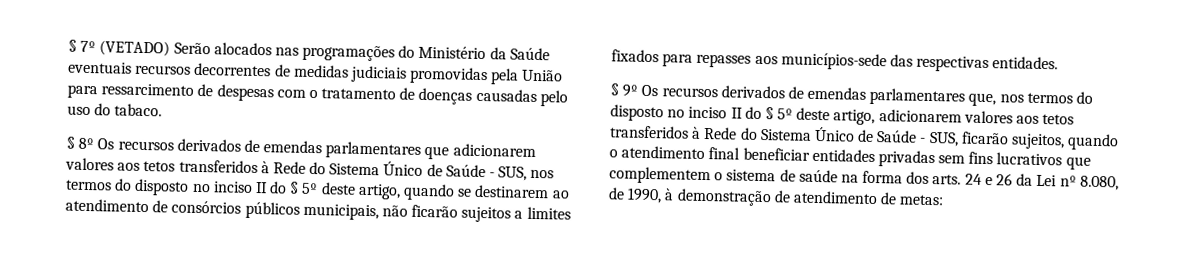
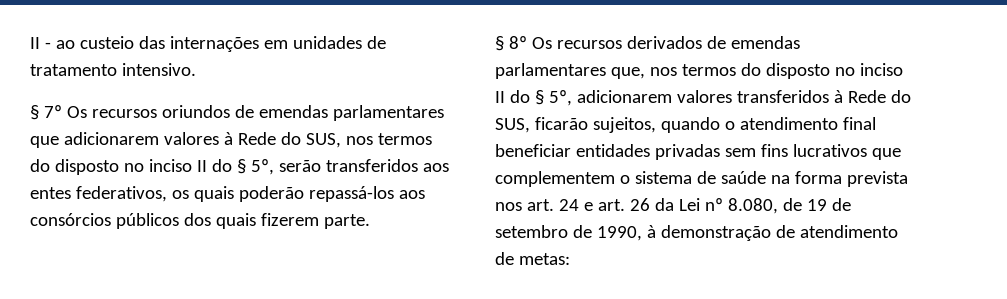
[68,39,550,62] [68,61,564,85] [67,83,568,107] [67,103,163,117] [66,136,241,152] § 7º (VETADO) Serão alocados nas programações do Ministério da Saúde eventuais recursos decorrentes de medidas judiciais promovidas pela União para ressarcimento de despesas com o tratamento de doenças causadas pelo uso do tabaco. // § 8º Os recursos derivados -> [30,36,386,52] [30,63,196,76] [30,105,230,120] II - ao custeio das internações em unidades de tratamento intensivo. // § 7º Os recursos oriundos
[117,159,496,178] aos tetos transferidos à Rede do Sistema Único de Saúde - -> [223,132,301,145] à Rede do
[301,182,570,201] [65,198,571,223] [611,49,1059,73] [610,83,639,97] 5º deste artigo, quando se destinarem ao atendimento de consórcios públicos municipais, não ficarão sujeitos a limites fixados para repasses aos municípios-sede das respectivas entidades. // § 9º -> [250,159,449,175] [30,186,425,202] [30,213,370,229] [495,36,527,51] 5º, serão transferidos aos entes federativos, os quais poderão repassá-los aos consórcios públicos dos quais fizerem parte. // § 8º
[777,107,1075,126] [610,125,927,143] 5º deste artigo, adicionarem valores aos tetos transferidos à Rede do Sistema Único de Saúde - -> [548,90,911,106] 5º, adicionarem valores transferidos à Rede do
[906,171,962,185] dos arts. -> [846,171,908,187] [495,199,554,211] prevista nos art.
(993, 181) none -> [597,199,625,211] art.
(625, 193) none -> [806,198,851,211] [495,225,592,238] 19 de setembro de

